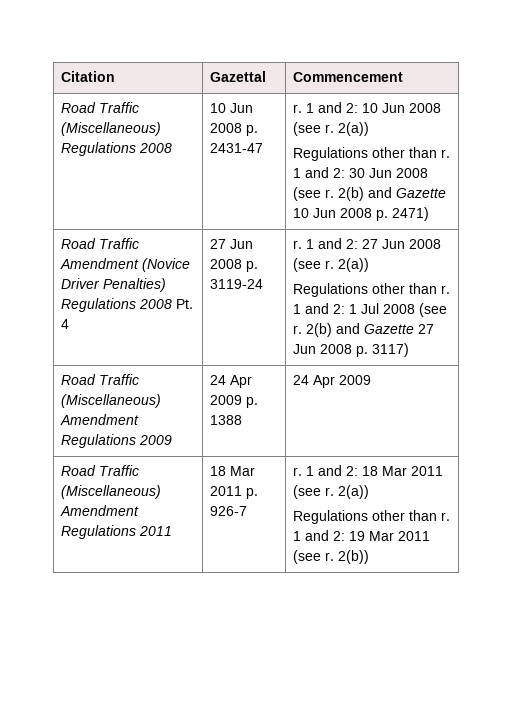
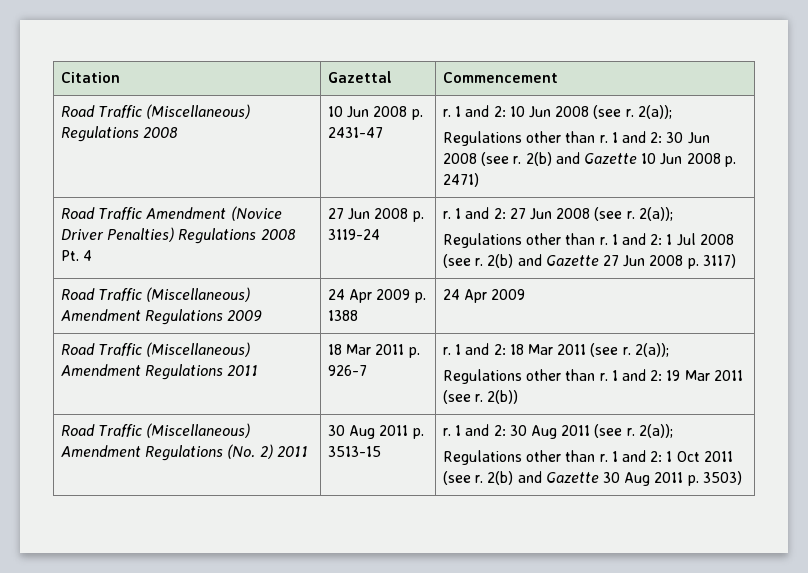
[338,122,370,136] 2(a)) -> [637,105,672,119] 2(a));
[338,258,370,272] 2(a)) -> [638,207,673,221] 2(a));
[338,485,370,499] 2(a)) -> [634,343,669,357] 2(a));
(370, 557) none -> [61,423,251,438] [61,444,308,461] [328,425,424,439] [328,446,382,457] [443,424,673,439] [443,450,733,465] [443,471,742,486] // Road Traffic (Miscellaneous) Amendment Regulations (No. 2) 2011 | 30 Aug 2011 p. 3513-15 | r. 1 and 2: 30 Aug 2011 (see r. 2(a)); // Regulations other than r. 1 and 2: 1 Oct 2011 (see r. 2(b) and Gazette 30 Aug 2011 p. 3503)

